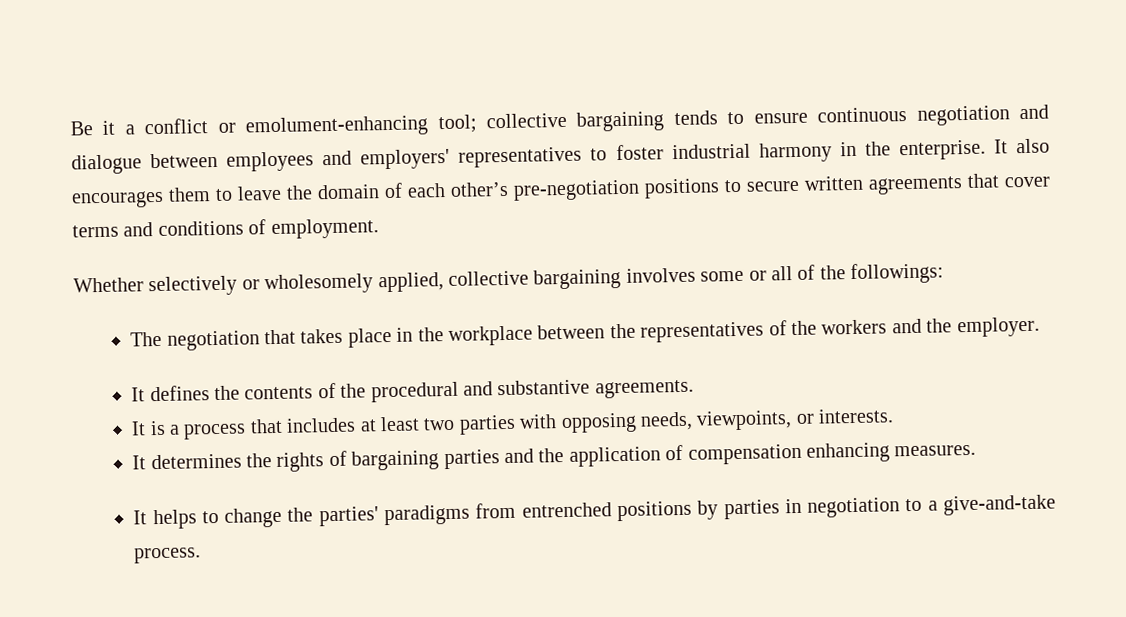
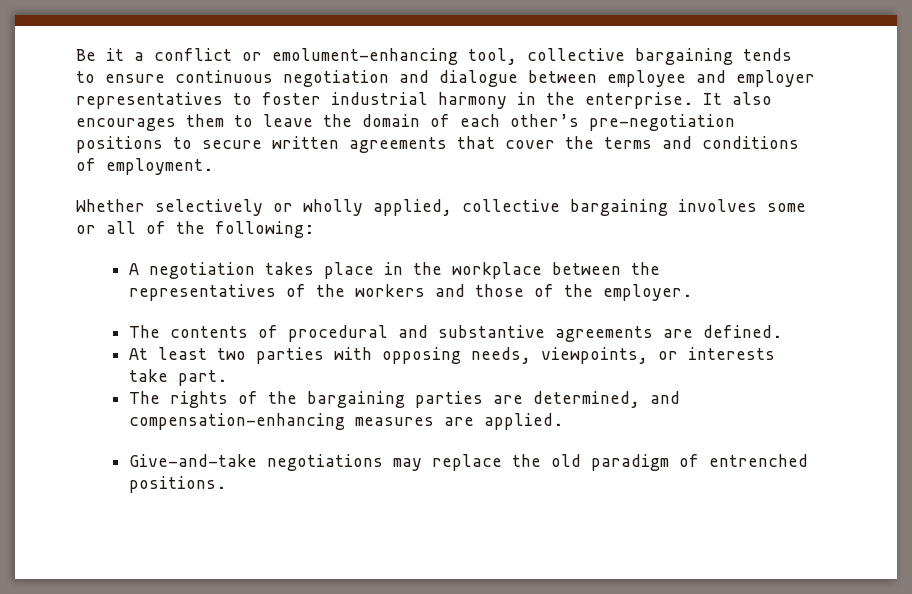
[437,114,477,134] tool; -> [468,48,517,65] tool,
[226,148,451,172] employees and employers' -> [607,70,815,87] employee and employer
(1050, 182) none -> [565,136,594,149] the
[264,273,374,295] wholesomely -> [303,199,363,216] wholly
[850,262,945,285] [130,329,297,351] followings: // The negotiation that -> [215,221,314,238] [129,262,256,279] following: // A negotiation
(922, 326) none -> [475,284,555,297] those of
[131,385,241,402] It defines the -> [129,325,161,338] The
[340,383,367,398] the -> (279, 331) none
[594,379,694,399] [131,417,377,440] agreements. // It is a process that includes at -> [555,325,783,342] [129,348,149,360] agreements are defined. // At
[818,408,895,424] [132,453,273,470] interests. // It determines the -> [688,347,776,360] [129,369,228,386] [129,391,161,404] interests take part. // The
(347, 458) none -> [268,391,298,404] the
[504,442,977,467] [133,494,1057,530] [134,547,202,564] and the application of compensation enhancing measures. // It helps to change the parties' paradigms from entrenched positions by parties in negotiation to a give-and-take process. -> [493,391,681,408] [129,413,564,430] [129,454,809,471] [129,476,227,493] are determined, and compensation-enhancing measures are applied. // Give-and-take negotiations may replace the old paradigm of entrenched positions.

